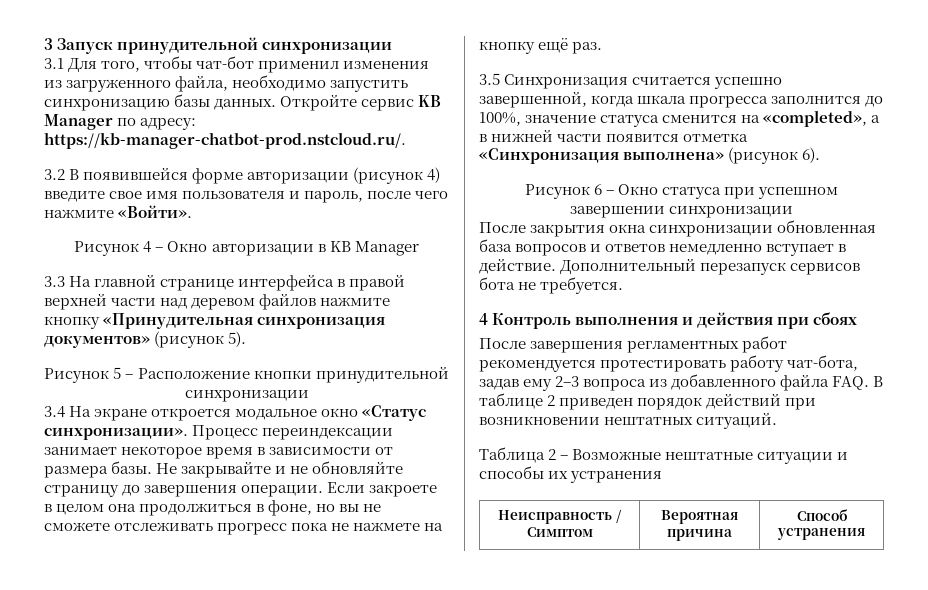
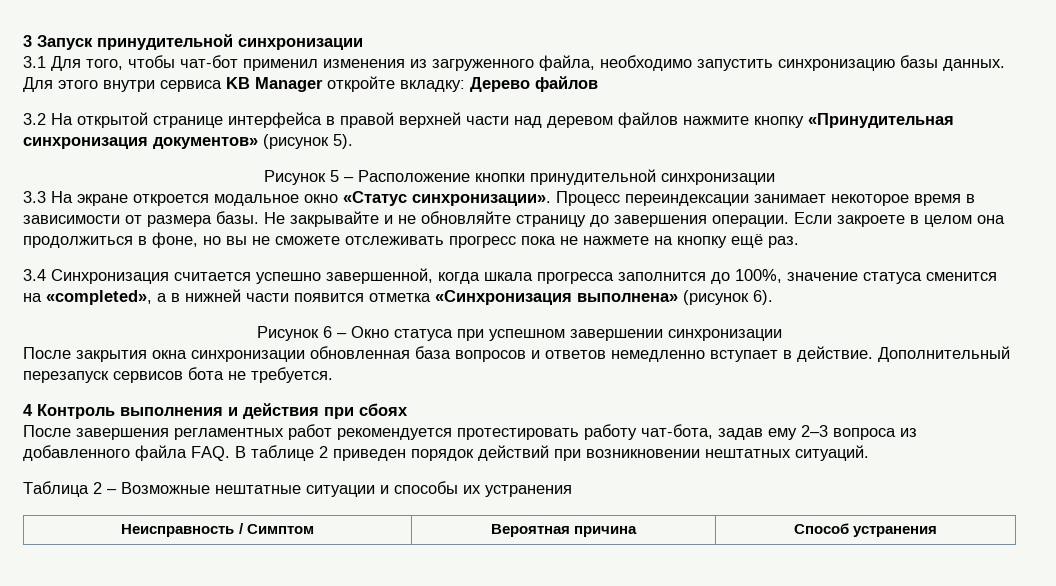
[280,94,442,111] [44,114,197,130] [44,132,406,149] [44,167,441,184] [44,191,449,203] [44,205,193,218] [74,241,419,256] [44,274,157,287] Откройте сервис KB Manager по адресу: https://kb-manager-chatbot-prod.nstcloud.ru/. // 3.2 В появившейся форме авторизации (рисунок 4) введите свое имя пользователя и пароль, после чего нажмите «Войти». // Рисунок 4 – Окно авторизации в KB Manager // 3.3 На главной -> [23,76,598,92] [23,112,148,128] Для этого внутри сервиса KB Manager откройте вкладку: Дерево файлов // 3.2 На открытой
[44,406,65,418] 3.4 -> [23,191,46,203] 3.3
[479,73,500,85] 3.5 -> [23,269,46,281] 3.4

